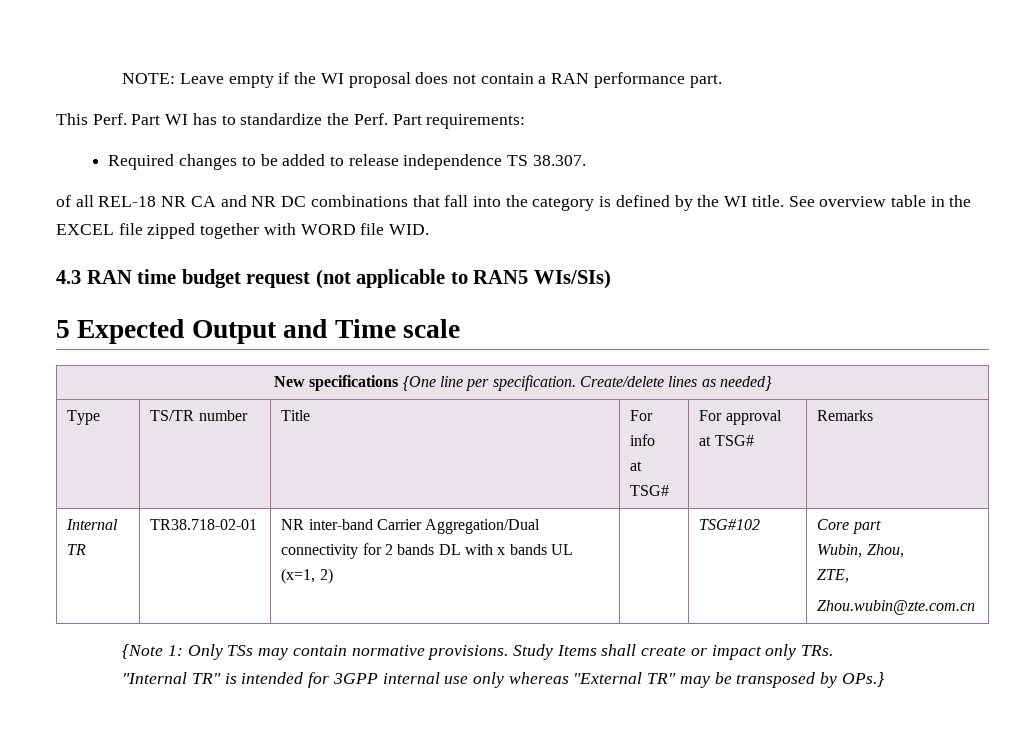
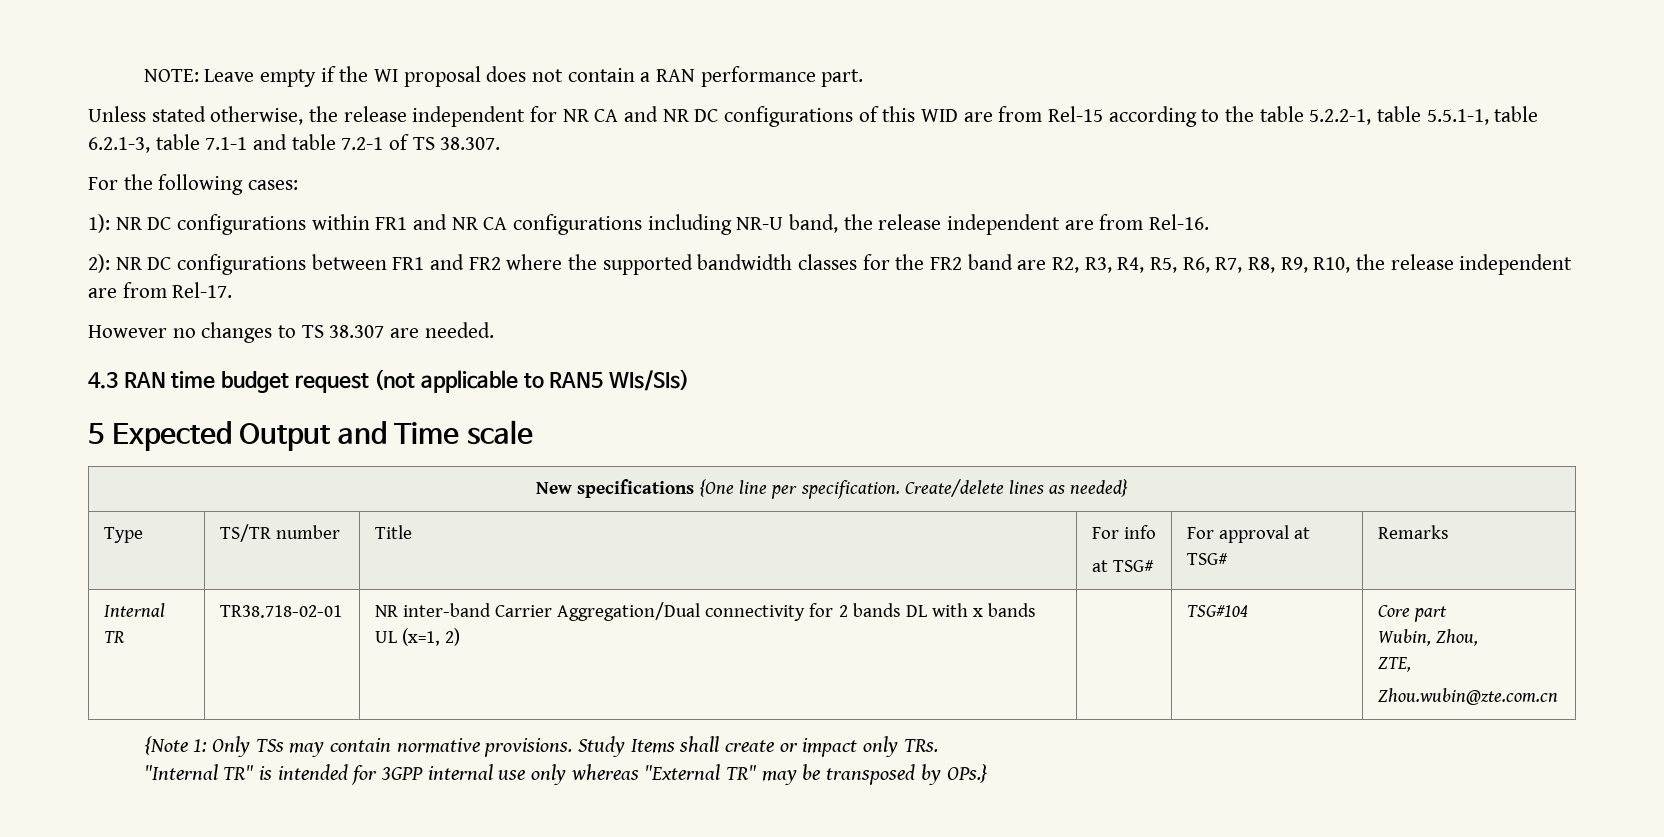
[56,113,526,129] [108,154,586,170] [56,195,157,207] This Perf. Part WI has to standardize the Perf. Part requirements: // Required changes to be added to release independence TS 38.307. // of all REL-18 -> [88,106,558,127] Unless stated otherwise, the release independent for
[310,195,972,211] [56,223,430,239] combinations that fall into the category is defined by the WI title. See overview table in the EXCEL file zipped together with WORD file WID. -> [724,106,1539,127] [88,134,501,153] [88,174,299,195] [88,214,1210,235] [88,254,1573,275] [88,282,233,298] [88,322,494,343] configurations of this WID are from Rel-15 according to the table 5.2.2-1, table 5.5.1-1, table 6.2.1-3, table 7.1-1 and table 7.2-1 of TS 38.307. // For the following cases: // 1): NR DC configurations within FR1 and NR CA configurations including NR-U band, the release independent are from Rel-16. // 2): NR DC configurations between FR1 and FR2 where the supported bandwidth classes for the FR2 band are R2, R3, R4, R5, R6, R7, R8, R9, R10, the release independent are from Rel-17. // However no changes to TS 38.307 are needed.
[699,519,761,530] TSG#102 -> [1186,605,1248,617] TSG#104

